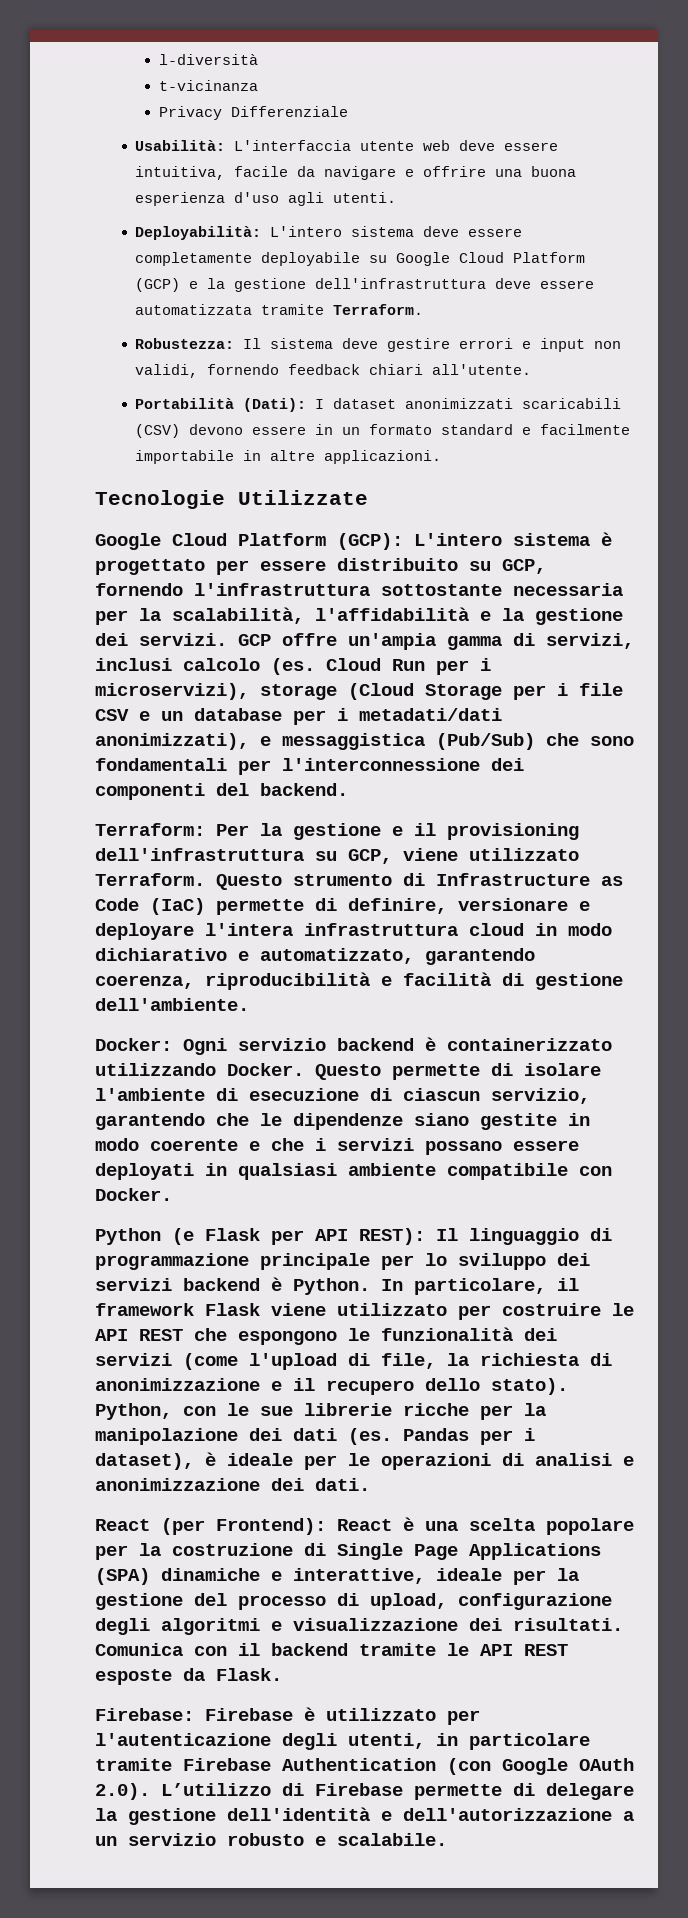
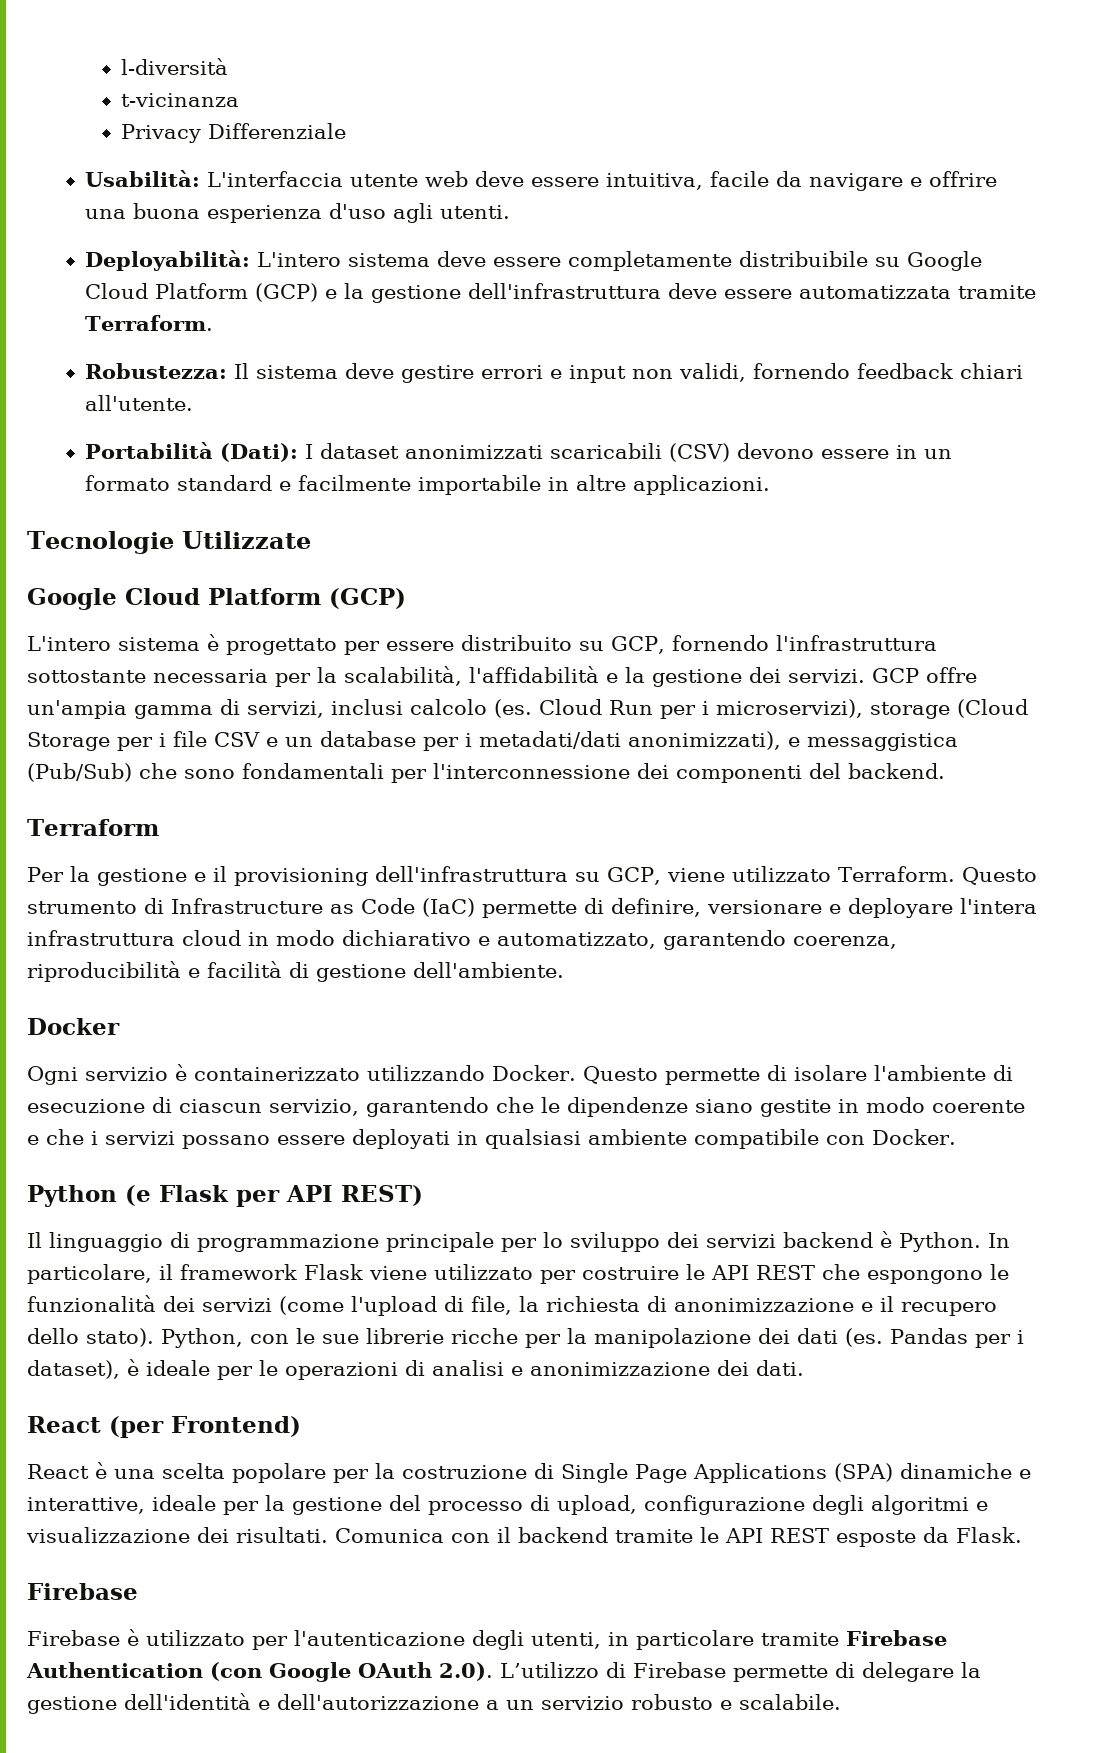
[261,252,361,266] deployabile -> [739,251,869,267] distribuibile
[337,533,403,550] (GCP): -> [329,588,406,609] (GCP) //
[95,823,205,836] Terraform: -> [27,819,159,836] Terraform //
[95,1038,172,1051] Docker: -> [27,1018,120,1035] Docker //
[337,1038,414,1051] backend -> (168, 1074) none
[359,1228,425,1245] REST): -> [341,1185,423,1206] REST) //
[216,1518,326,1535] Frontend): -> [171,1416,301,1437] Frontend) //
[95,1708,194,1721] Firebase: -> [27,1583,138,1600] Firebase //

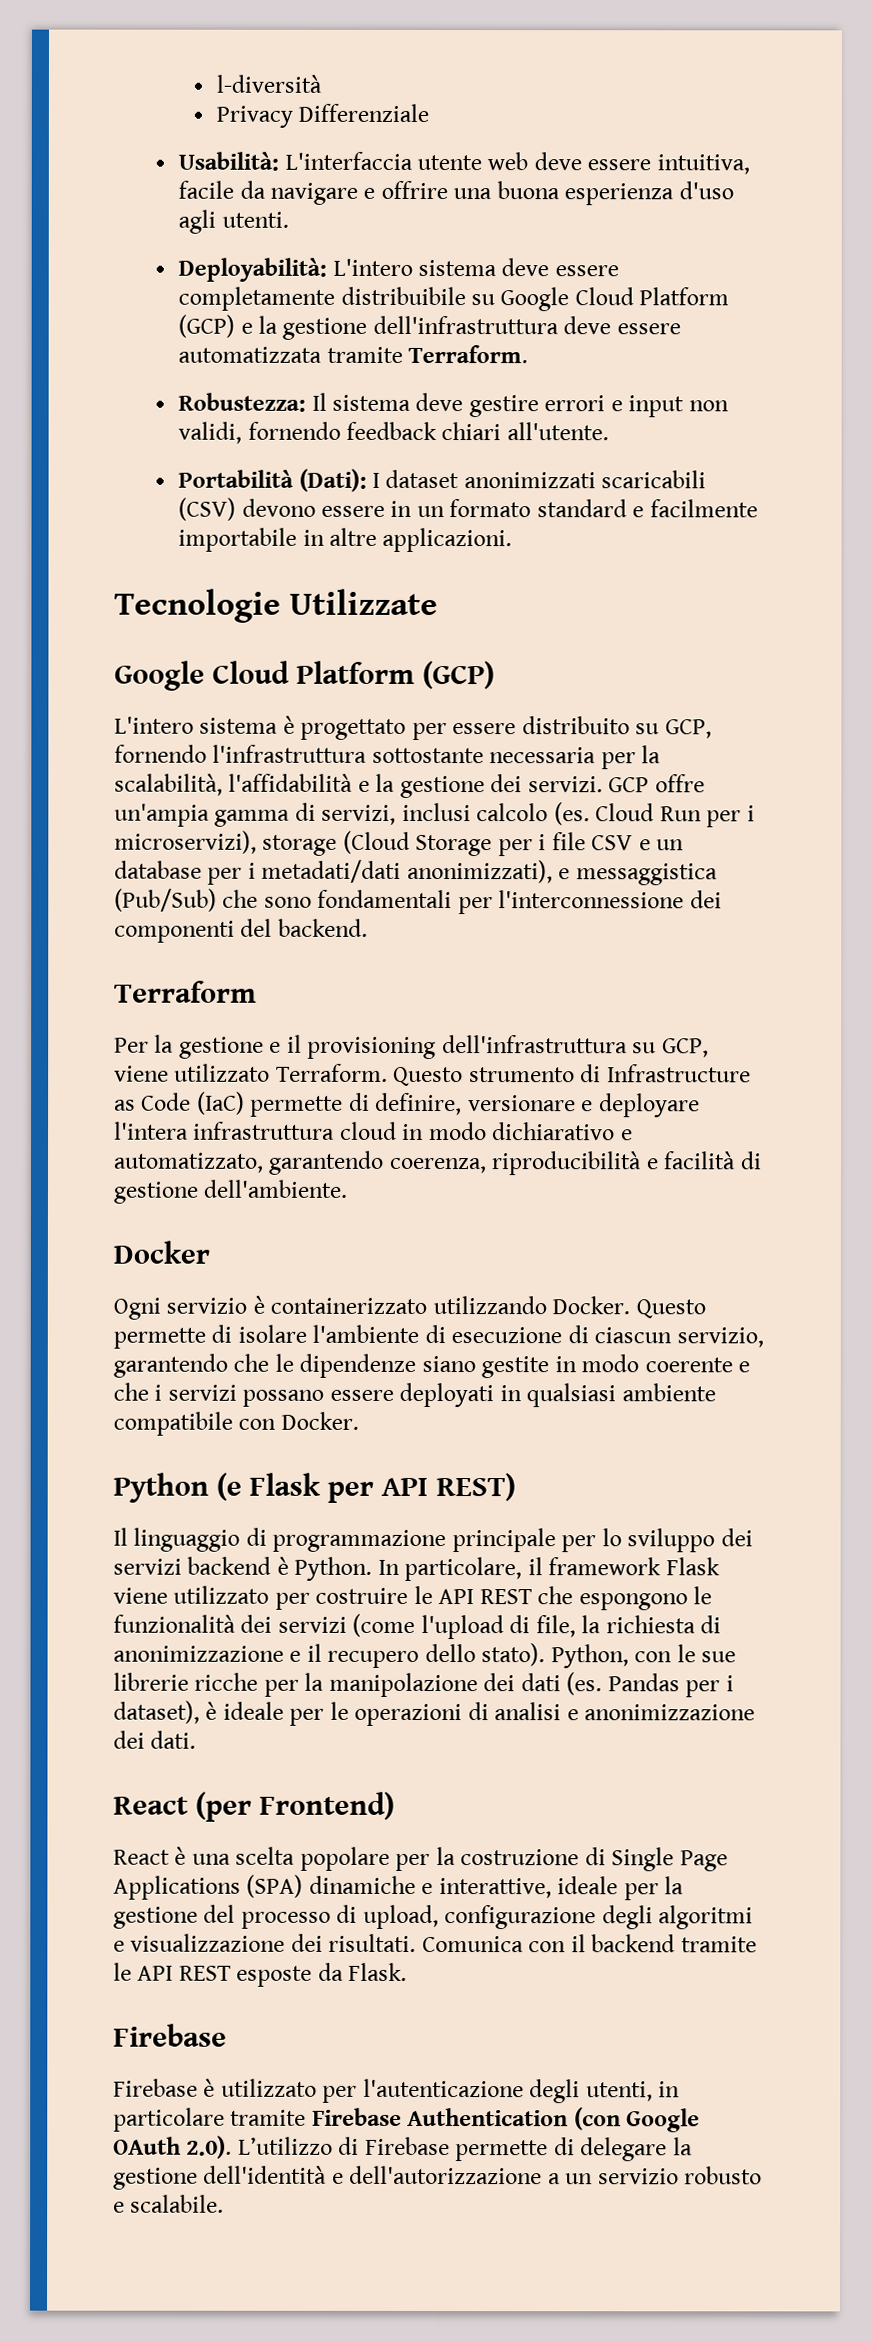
[121,93,240,107] // t-vicinanza -> (322, 83) none

